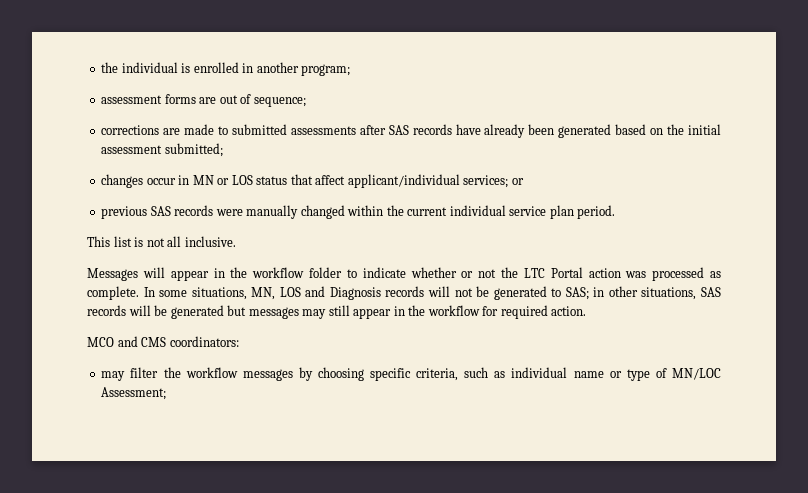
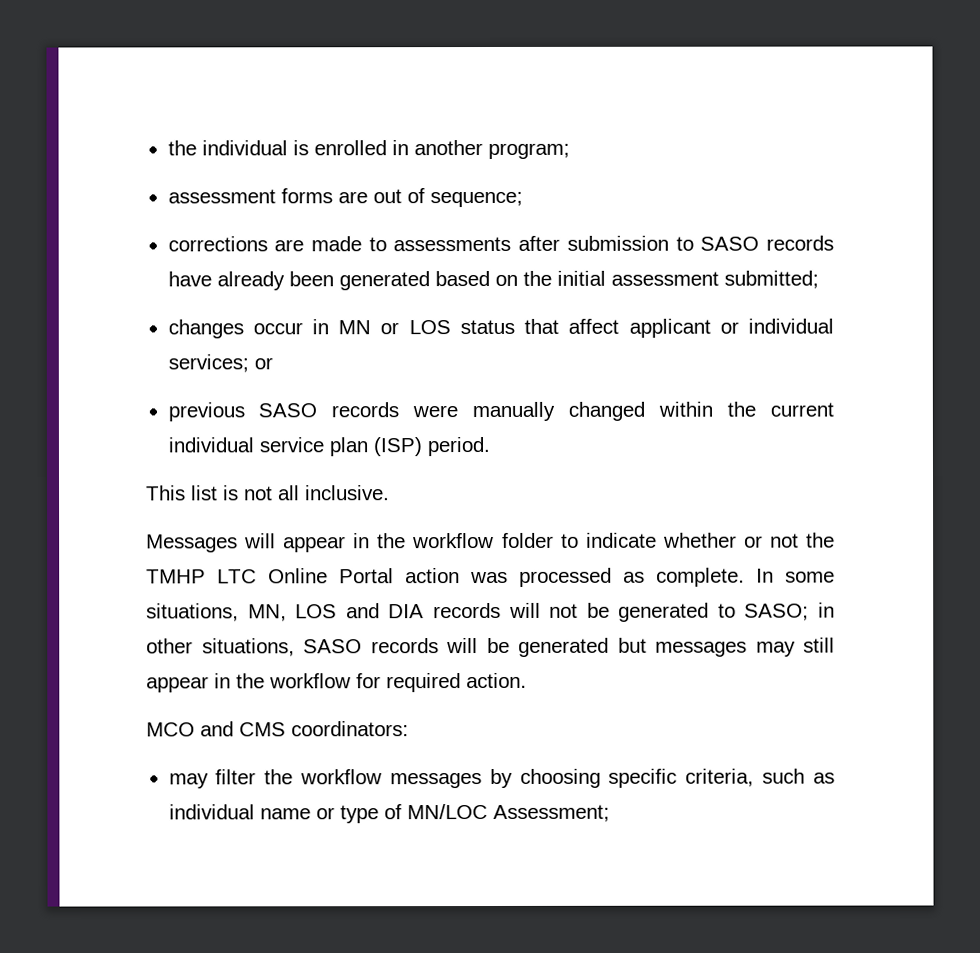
[231,124,287,135] submitted -> (387, 244) none
[388,125,409,135] SAS -> [566,235,760,251] submission to SASO
[347,174,460,188] applicant/individual -> [628,318,835,338] applicant or individual
[150,206,171,216] SAS -> [258,403,318,418] SASO
(574, 212) none -> [372,437,422,457] (ISP)
[523,268,545,278] LTC -> [146,568,328,584] TMHP LTC Online
[329,287,381,300] Diagnosis -> [388,604,425,619] DIA
[565,287,589,300] SAS; -> [744,603,810,621] SASO;
[700,287,721,297] SAS -> [303,639,362,654] SASO

